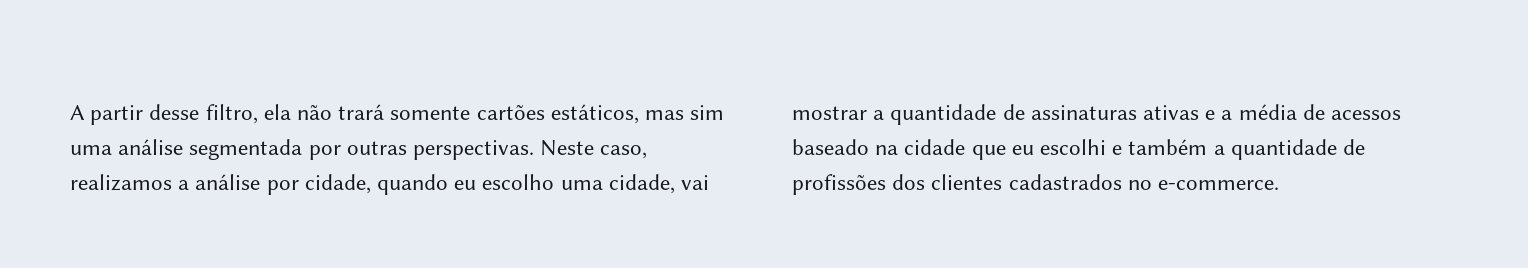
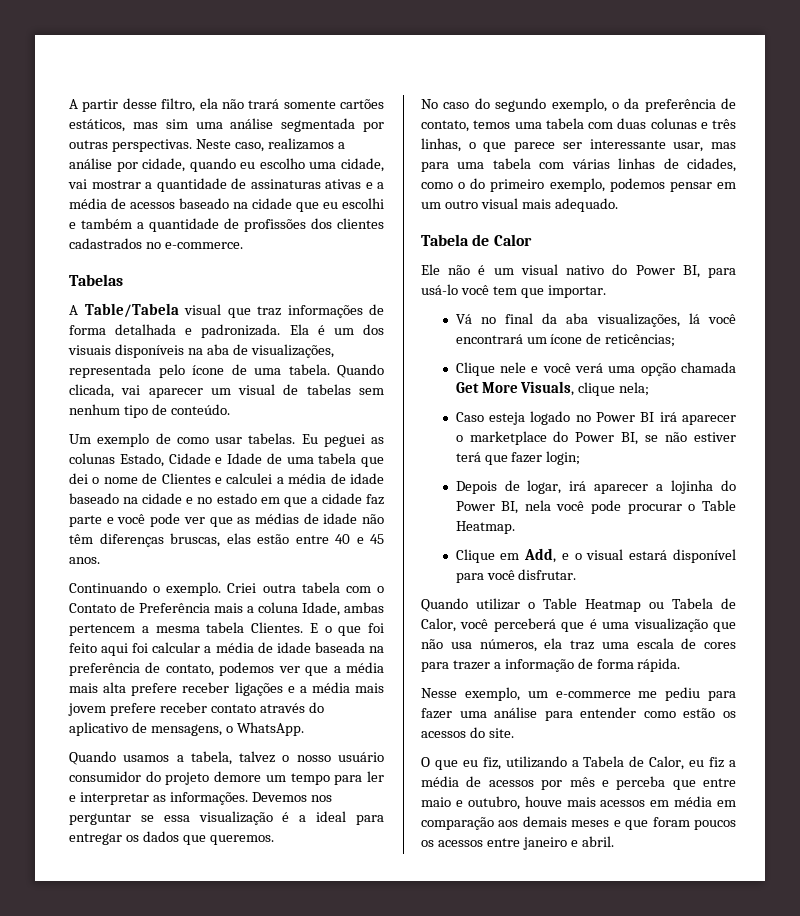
(1280, 185) none -> [69,274,123,286] [69,303,384,318] [69,324,384,338] [68,344,334,358] [69,364,384,378] [69,384,384,398] [69,404,230,418] [69,433,384,447] [69,453,384,467] [69,473,384,484] [69,493,384,507] [69,513,384,527] [69,533,384,547] [69,557,100,564] [69,582,385,596] [69,602,384,616] [69,622,384,636] [69,642,384,656] [69,662,385,676] [69,682,384,696] [68,702,324,716] [69,722,304,736] [69,751,384,765] [69,771,385,785] [69,792,332,805] [69,811,384,825] [69,831,274,845] [421,98,736,112] [421,118,736,132] [421,138,736,152] [421,158,736,172] [421,178,736,192] [421,198,618,212] [421,234,532,246] [421,264,736,278] [421,284,606,298] [455,313,736,327] [455,333,676,347] [455,362,736,376] [455,381,650,396] [455,411,736,425] [455,431,736,445] [455,451,581,465] [455,480,736,494] [455,500,736,514] [455,521,515,534] [455,548,736,563] [455,569,577,583] [421,598,736,612] [421,618,736,632] [421,638,736,652] [421,658,681,672] [421,687,736,701] [421,707,736,721] [421,727,514,738] [421,756,736,770] [421,776,736,790] [421,796,736,810] [421,816,737,830] [421,836,614,850] // Tabelas // A Table/Tabela visual que traz informações de forma detalhada e padronizada. Ela é um dos visuais disponíveis na aba de visualizações, representada pelo ícone de uma tabela. Quando clicada, vai aparecer um visual de tabelas sem nenhum tipo de conteúdo. // Um exemplo de como usar tabelas. Eu peguei as colunas Estado, Cidade e Idade de uma tabela que dei o nome de Clientes e calculei a média de idade baseado na cidade e no estado em que a cidade faz parte e você pode ver que as médias de idade não têm diferenças bruscas, elas estão entre 40 e 45 anos. // Continuando o exemplo. Criei outra tabela com o Contato de Preferência mais a coluna Idade, ambas pertencem a mesma tabela Clientes. E o que foi feito aqui foi calcular a média de idade baseada na preferência de contato, podemos ver que a média mais alta prefere receber ligações e a média mais jovem prefere receber contato através do aplicativo de mensagens, o WhatsApp. // Quando usamos a tabela, talvez o nosso usuário consumidor do projeto demore um tempo para ler e interpretar as informações. Devemos nos perguntar se essa visualização é a ideal para entregar os dados que queremos. // No caso do segundo exemplo, o da preferência de contato, temos uma tabela com duas colunas e três linhas, o que parece ser interessante usar, mas para uma tabela com várias linhas de cidades, como o do primeiro exemplo, podemos pensar em um outro visual mais adequado. // Tabela de Calor // Ele não é um visual nativo do Power BI, para usá-lo você tem que importar. // Vá no final da aba visualizações, lá você encontrará um ícone de reticências; // Clique nele e você verá uma opção chamada Get More Visuals, clique nela; // Caso esteja logado no Power BI irá aparecer o marketplace do Power BI, se não estiver terá que fazer login; // Depois de logar, irá aparecer a lojinha do Power BI, nela você pode procurar o Table Heatmap. // Clique em Add, e o visual estará disponível para você disfrutar. // Quando utilizar o Table Heatmap ou Tabela de Calor, você perceberá que é uma visualização que não usa números, ela traz uma escala de cores para trazer a informação de forma rápida. // Nesse exemplo, um e-commerce me pediu para fazer uma análise para entender como estão os acessos do site. // O que eu fiz, utilizando a Tabela de Calor, eu fiz a média de acessos por mês e perceba que entre maio e outubro, houve mais acessos em média em comparação aos demais meses e que foram poucos os acessos entre janeiro e abril.

